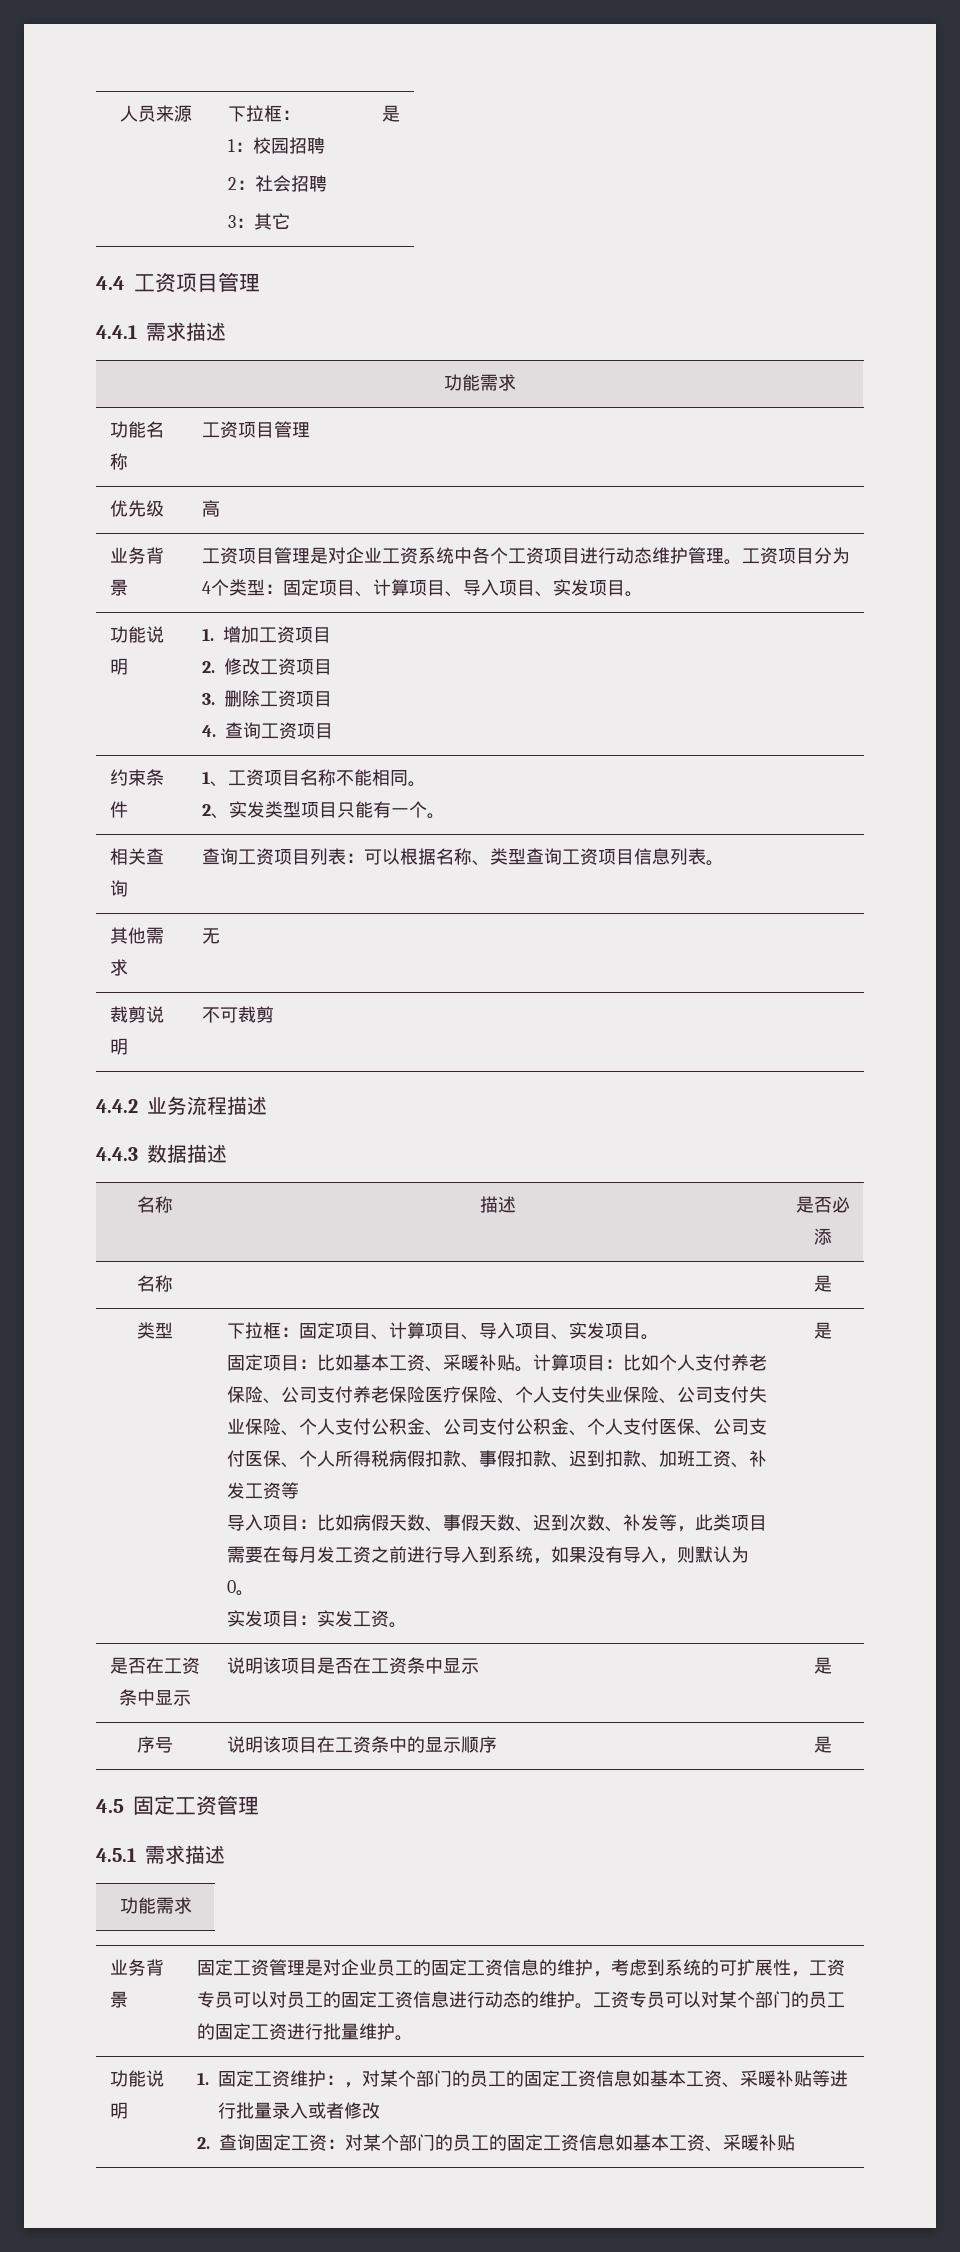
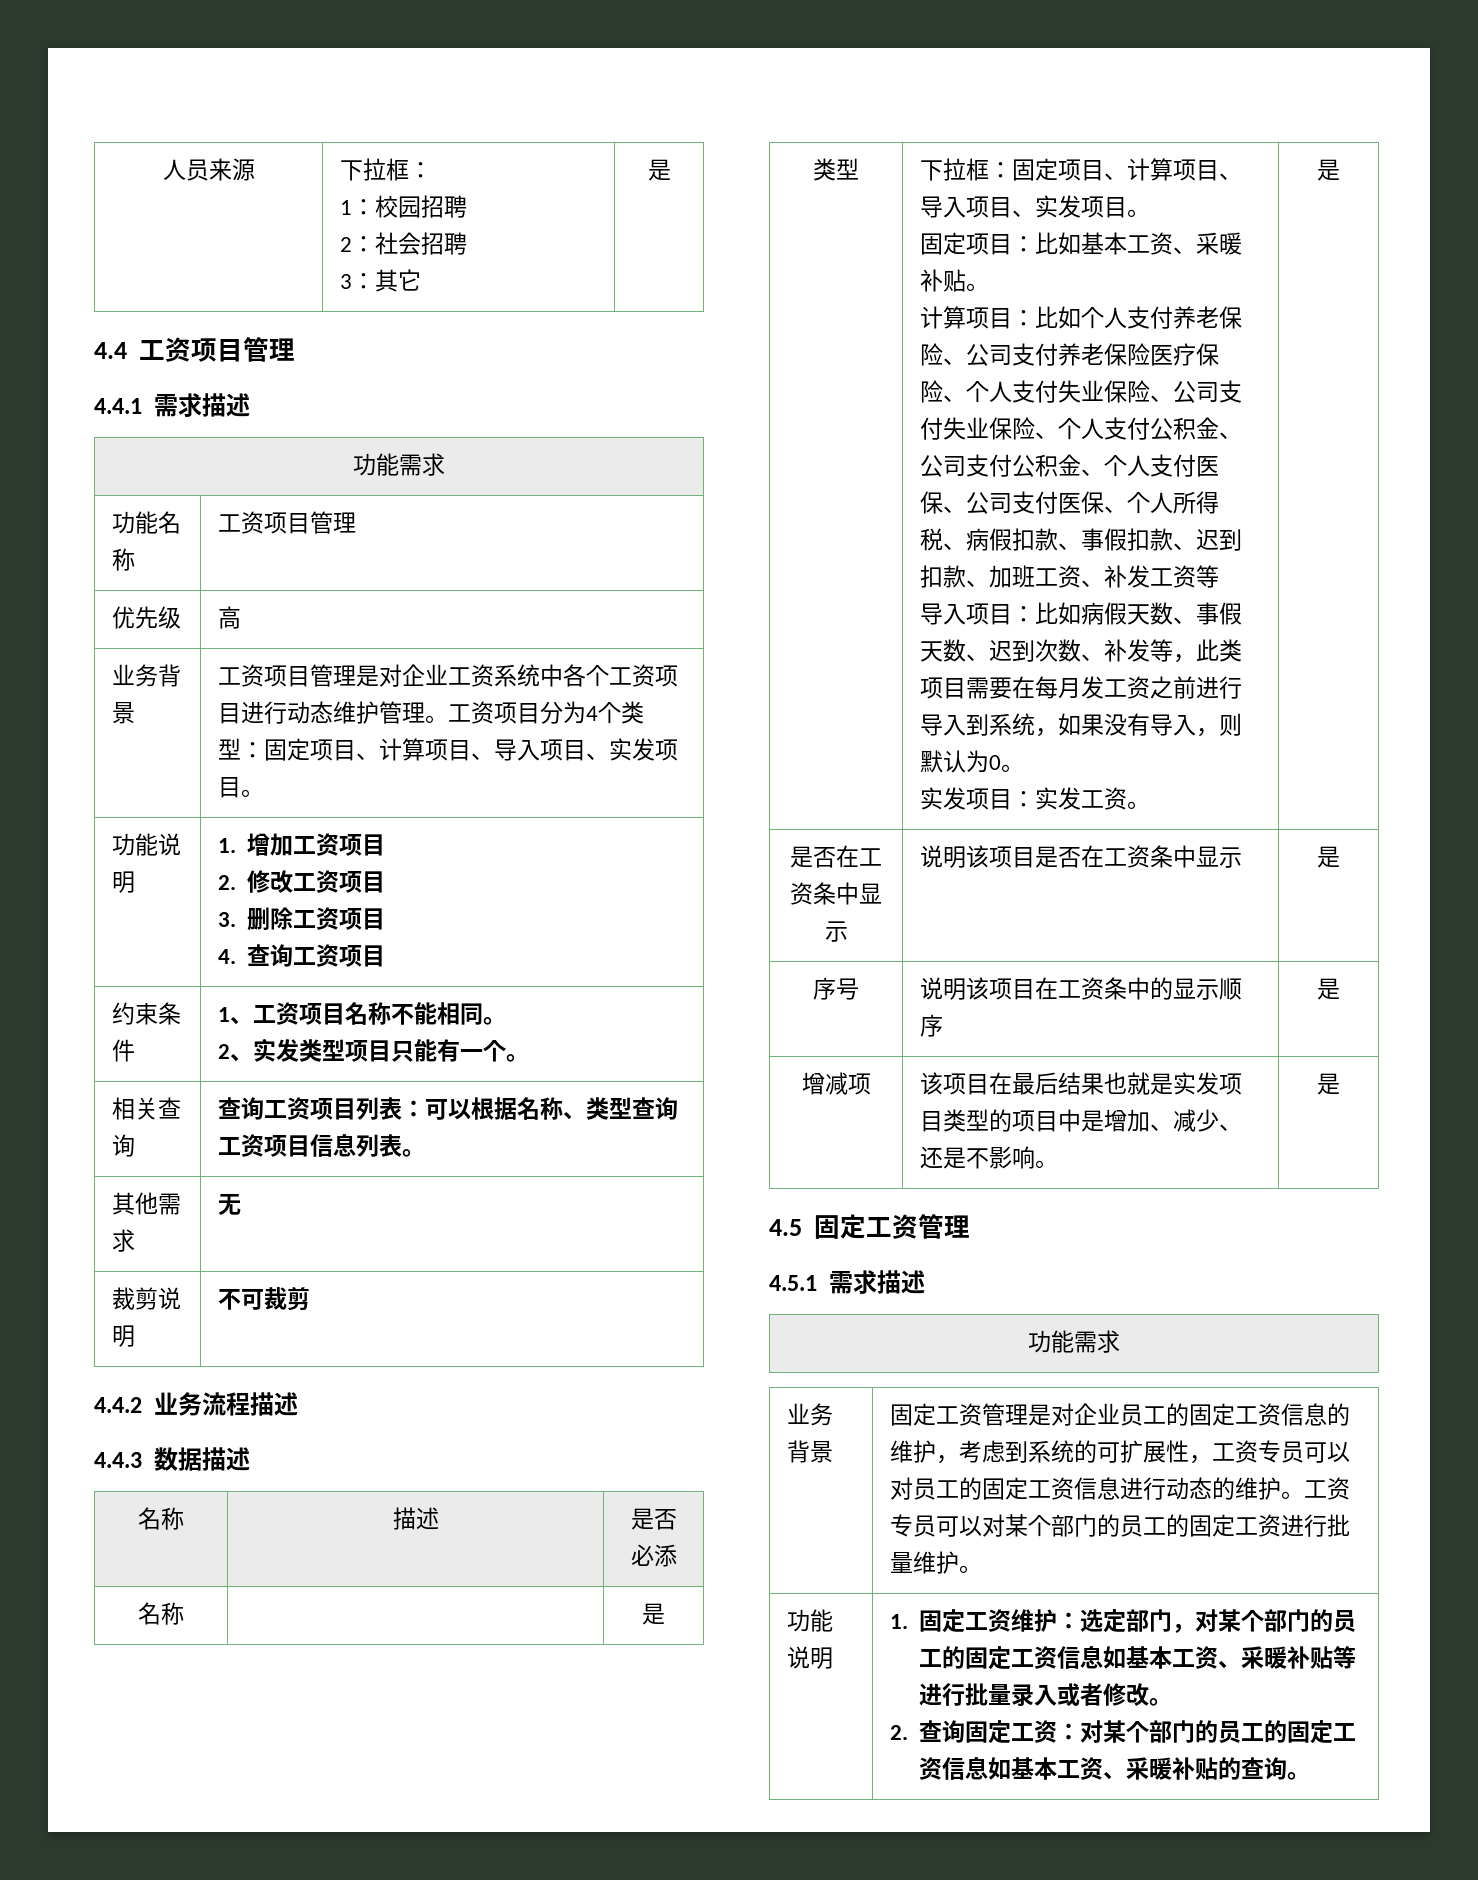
(533, 1369) none -> (989, 287) //
(389, 1458) none -> [942,543,966,550] 、
(832, 1744) none -> [801,1072,871,1095] [919,1072,1242,1095] [919,1109,1242,1132] [919,1146,1058,1169] [1317,1073,1340,1095] // 增减项 | 该项目在最后结果也就是实发项目类型的项目中是增加、减少、还是不影响。 | 是
(344, 2080) none -> [1080,1609,1173,1633] 选定部门
(380, 2110) none -> [1149,1698,1173,1706] 。
(795, 2142) none -> [1218,1757,1311,1780] 的查询。

